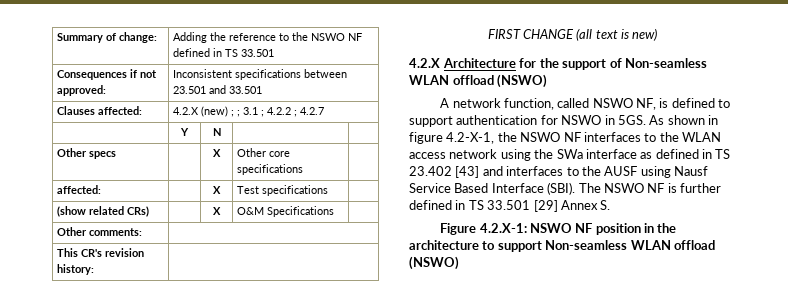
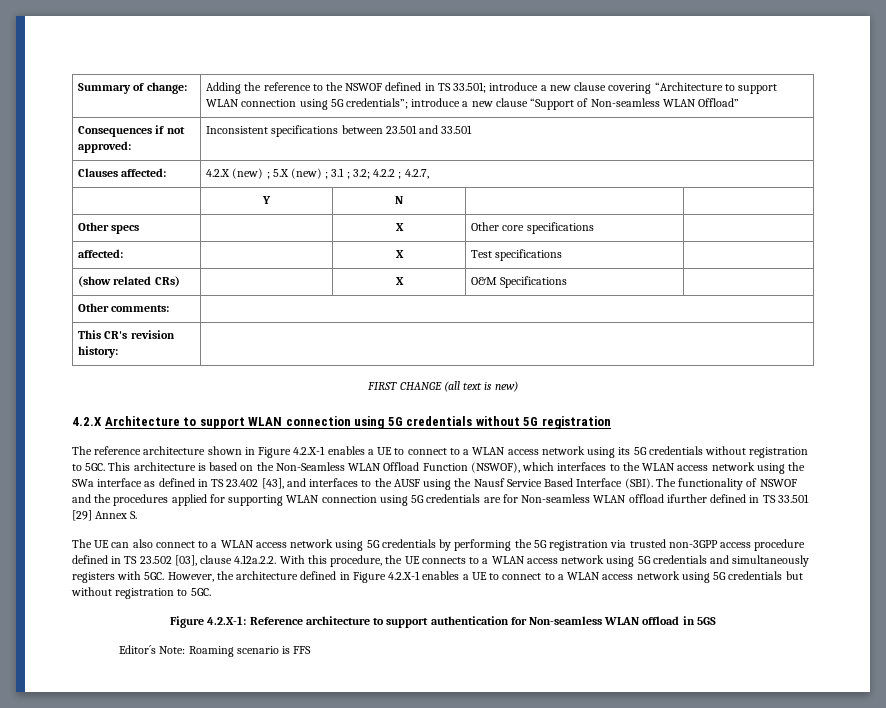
[311,33,363,41] [173,48,275,57] NSWO NF defined in TS 33.501 -> [345,82,778,94] [206,98,740,110] NSWOF defined in TS 33.501; introduce a new clause covering “Architecture to support WLAN connection using 5G credentials”; introduce a new clause “Support of Non-seamless WLAN Offload”
(235, 113) none -> [272,168,322,179] 5.X (new)
(265, 113) none -> [352,169,370,179] 3.2;
[300,107,325,115] 4.2.7 -> [404,169,429,179] 4.2.7,
[519,58,708,70] [409,74,548,88] [440,98,731,110] [409,115,718,127] [409,132,581,144] for the support of Non-seamless WLAN offload (NSWO) // A network function, called NSWO NF, is defined to support authentication for NSWO in 5GS. As shown in figure 4.2-X-1, the NSWO NF -> [183,416,611,429] [72,446,809,458] [72,462,555,473] to support WLAN connection using 5G credentials without 5G registration // The reference architecture shown in Figure 4.2.X-1 enables a UE to connect to a WLAN access network using its 5G credentials without registration to 5GC. This architecture is based on the Non-Seamless WLAN Offload Function (NSWOF), which
[455,166,480,178] [43] -> [261,478,284,489] [43],
(671, 172) none -> [454,478,472,487] the
[603,183,721,193] NSWO NF is further -> [678,478,797,490] [72,494,707,506] functionality of NSWOF and the procedures applied for supporting WLAN connection using 5G credentials are for Non-seamless WLAN offload ifurther
[440,223,677,235] Figure 4.2.X-1: NSWO NF position in the -> [72,539,806,551] [72,555,810,567] [72,571,803,583] [71,587,211,599] [170,616,303,628] The UE can also connect to a WLAN access network using 5G credentials by performing the 5G registration via trusted non-3GPP access procedure defined in TS 23.502 [03], clause 4.12a.2.2. With this procedure, the UE connects to a WLAN access network using 5G credentials and simultaneously registers with 5GC. However, the architecture defined in Figure 4.2.X-1 enables a UE to connect to a WLAN access network using 5G credentials but without registration to 5GC. // Figure 4.2.X-1: Reference
[545,240,715,250] [409,256,459,270] Non-seamless WLAN offload (NSWO) -> [430,616,716,625] [119,645,312,657] authentication for Non-seamless WLAN offload in 5GS // Editor´s Note: Roaming scenario is FFS

